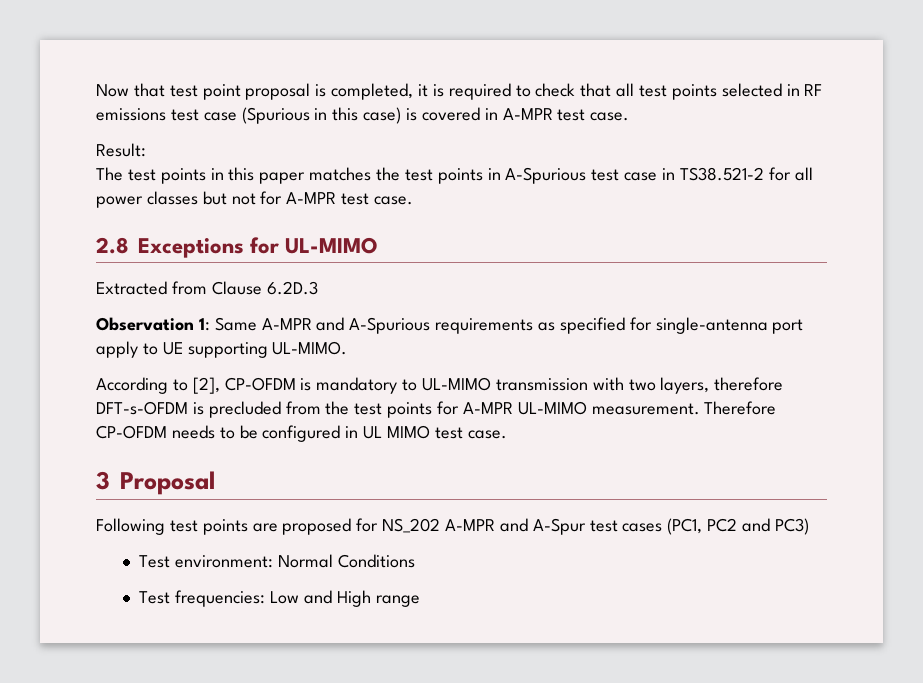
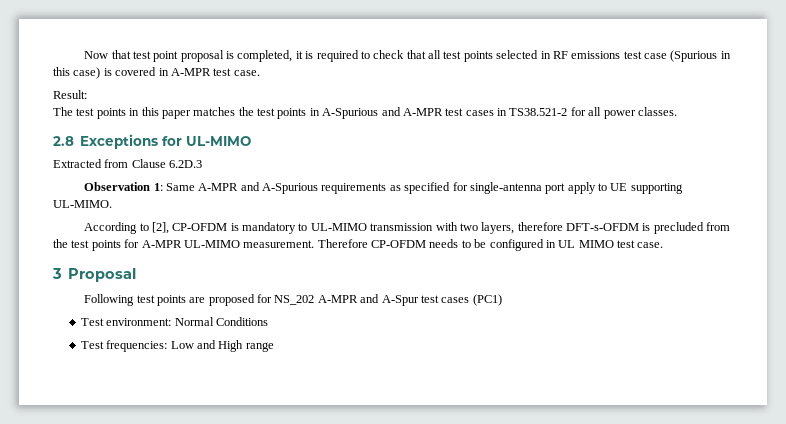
[591,169,658,181] test case -> [381,107,494,116] and A-MPR test cases
[146,191,414,205] classes but not for A-MPR test case. -> [637,107,677,116] classes.
[667,518,809,535] (PC1, PC2 and PC3) -> [472,294,502,306] (PC1)

